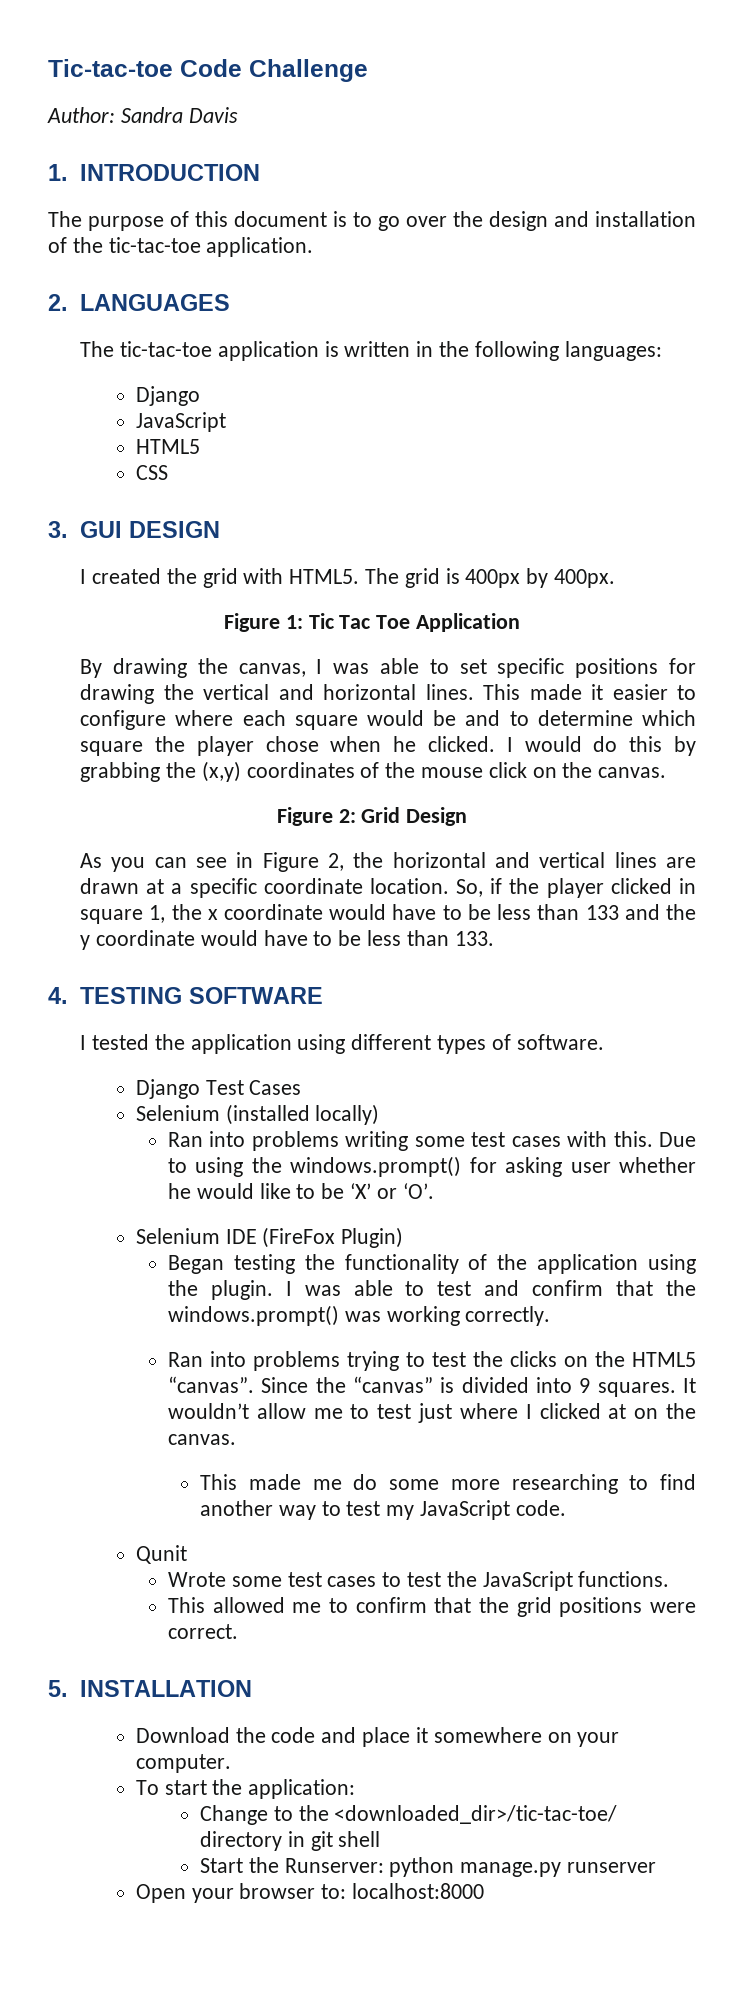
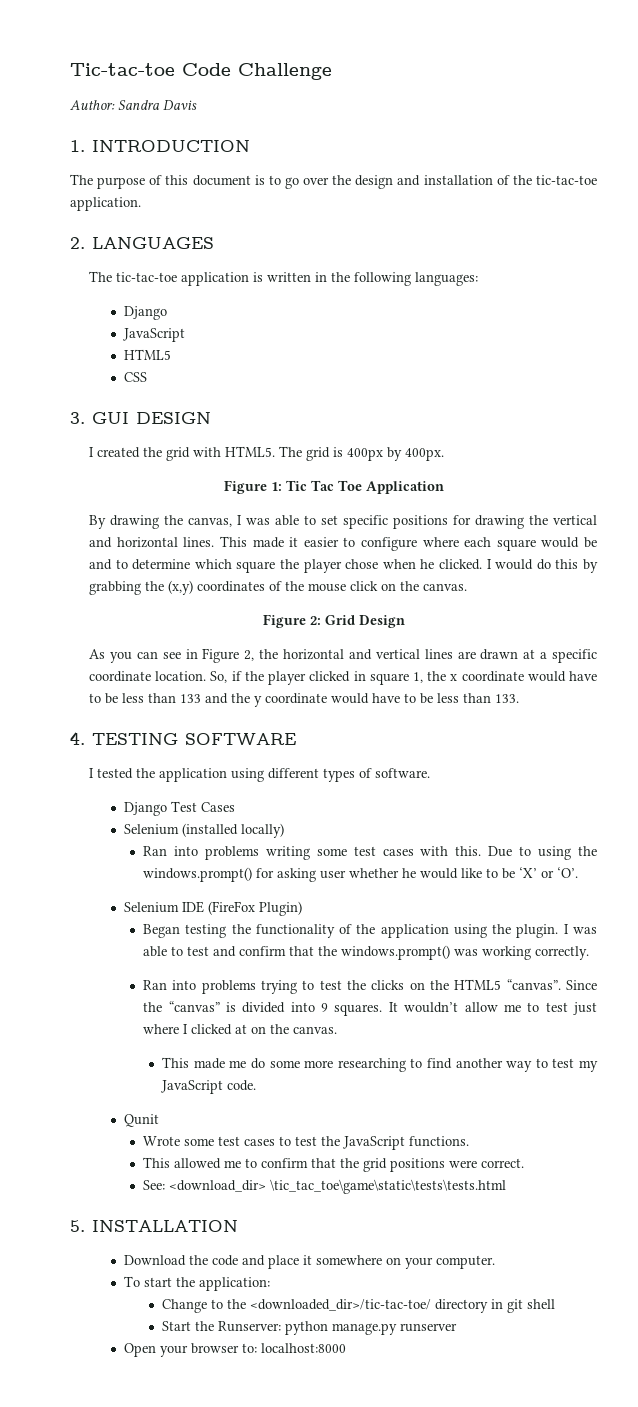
(238, 1631) none -> [143,1179,507,1194] // See: <download_dir> \tic_tac_toe\game\static\tests\tests.html

